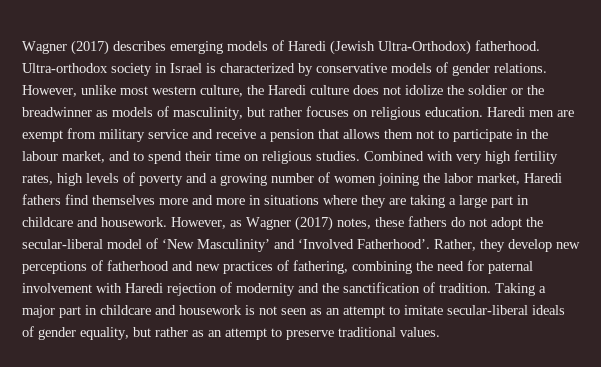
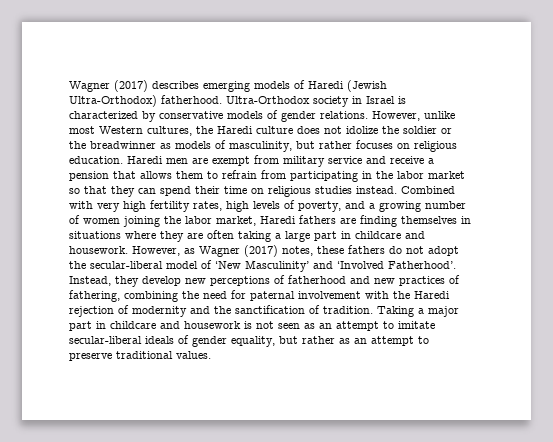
[22,63,108,73] Ultra-orthodox -> [226,96,310,104] Ultra-Orthodox
[152,85,243,97] western culture, -> [99,126,192,136] Western cultures,
[416,129,548,142] [22,151,144,163] not to participate in the labour market, and to -> [207,170,465,182] [69,186,156,197] to refrain from participating in the labor market so that they can
[316,151,360,161] studies. -> [315,186,397,194] studies instead.
[139,174,183,186] poverty -> [298,201,341,212] poverty,
[65,194,245,205] find themselves more and more -> [340,215,457,227] are finding themselves
(406, 201) none -> [207,230,234,239] often
[434,239,476,251] Rather, -> [69,276,111,286] Instead,
(122, 288) none -> [393,291,410,299] the

